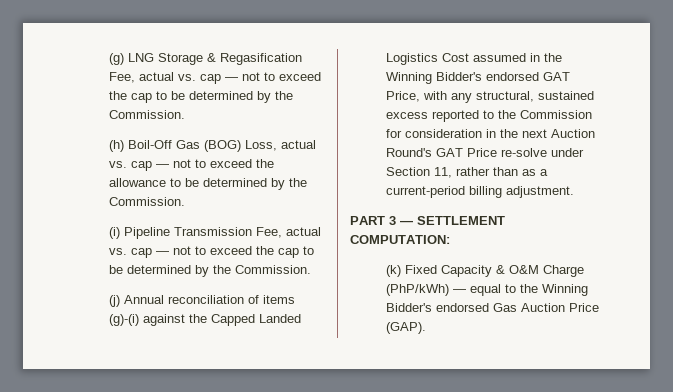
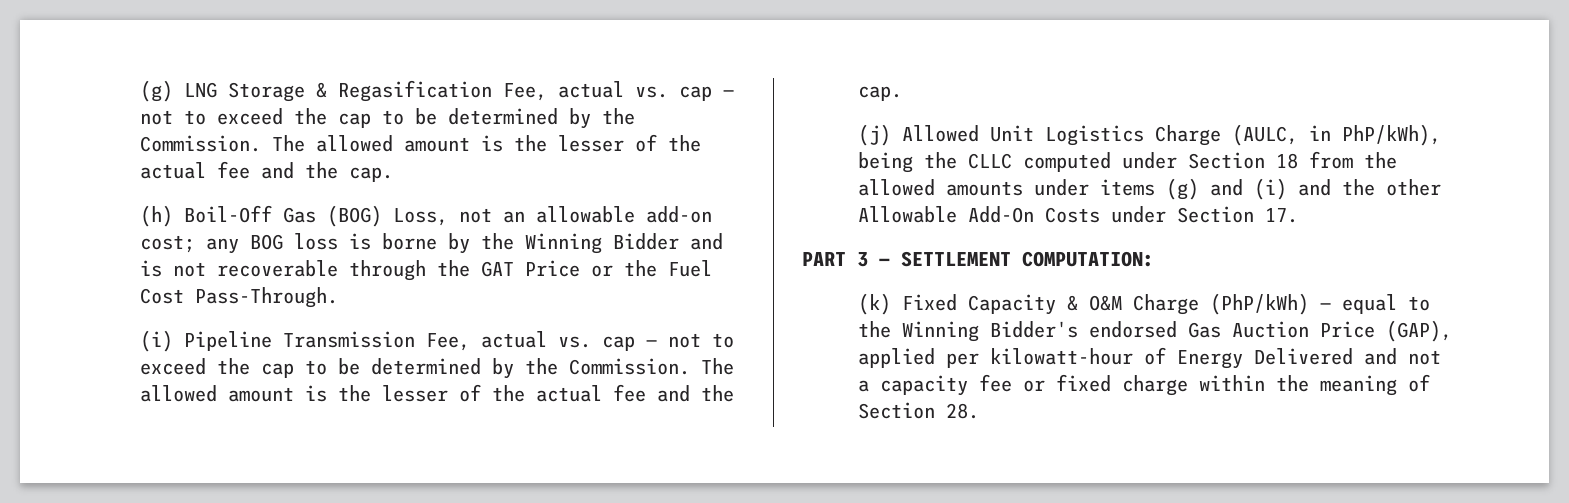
(186, 114) none -> [271,134,701,152] [139,161,393,182] The allowed amount is the lesser of the actual fee and the cap.
[281,140,317,149] [109,159,275,171] [109,178,308,190] [109,197,186,206] actual vs. cap — not to exceed the allowance to be determined by the Commission. -> [458,206,712,223] [139,233,723,254] [139,260,712,281] [139,287,338,308] not an allowable add-on cost; any BOG loss is borne by the Winning Bidder and is not recoverable through the GAT Price or the Fuel Cost Pass-Through.
[109,295,296,307] [109,314,302,326] [386,53,563,65] [386,72,571,84] [386,91,595,103] [386,110,593,122] [386,129,596,138] [386,148,585,157] [386,167,549,178] [386,186,575,198] // (j) Annual reconciliation of items (g)-(i) against the Capped Landed Logistics Cost assumed in the Winning Bidder's endorsed GAT Price, with any structural, sustained excess reported to the Commission for consideration in the next Auction Round's GAT Price re-solve under Section 11, rather than as a current-period billing adjustment. -> [700,358,734,375] [139,384,734,402] [857,86,902,101] [857,124,1441,146] [857,151,1397,173] [857,178,1441,200] [857,206,1298,223] The allowed amount is the lesser of the actual fee and the cap. // (j) Allowed Unit Logistics Charge (AULC, in PhP/kWh), being the CLLC computed under Section 18 from the allowed amounts under items (g) and (i) and the other Allowable Add-On Costs under Section 17.
[386,322,427,334] (GAP). -> [1385,320,1452,342] [857,347,1441,369] [857,374,1430,396] [857,402,979,419] (GAP), applied per kilowatt-hour of Energy Delivered and not a capacity fee or fixed charge within the meaning of Section 28.

